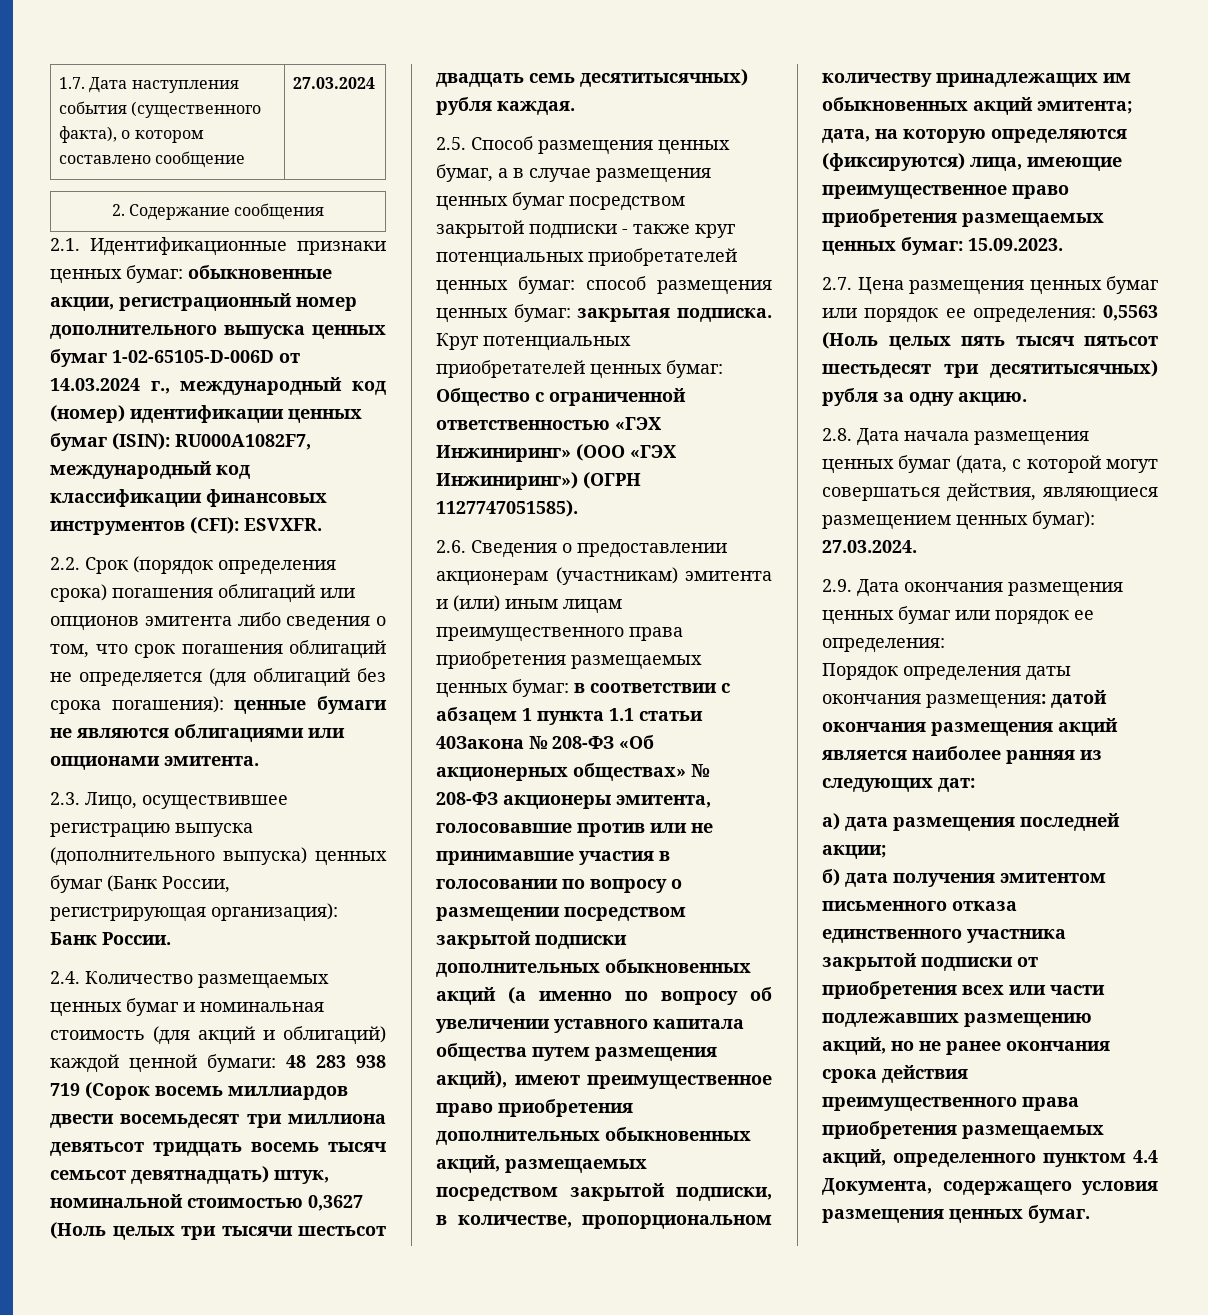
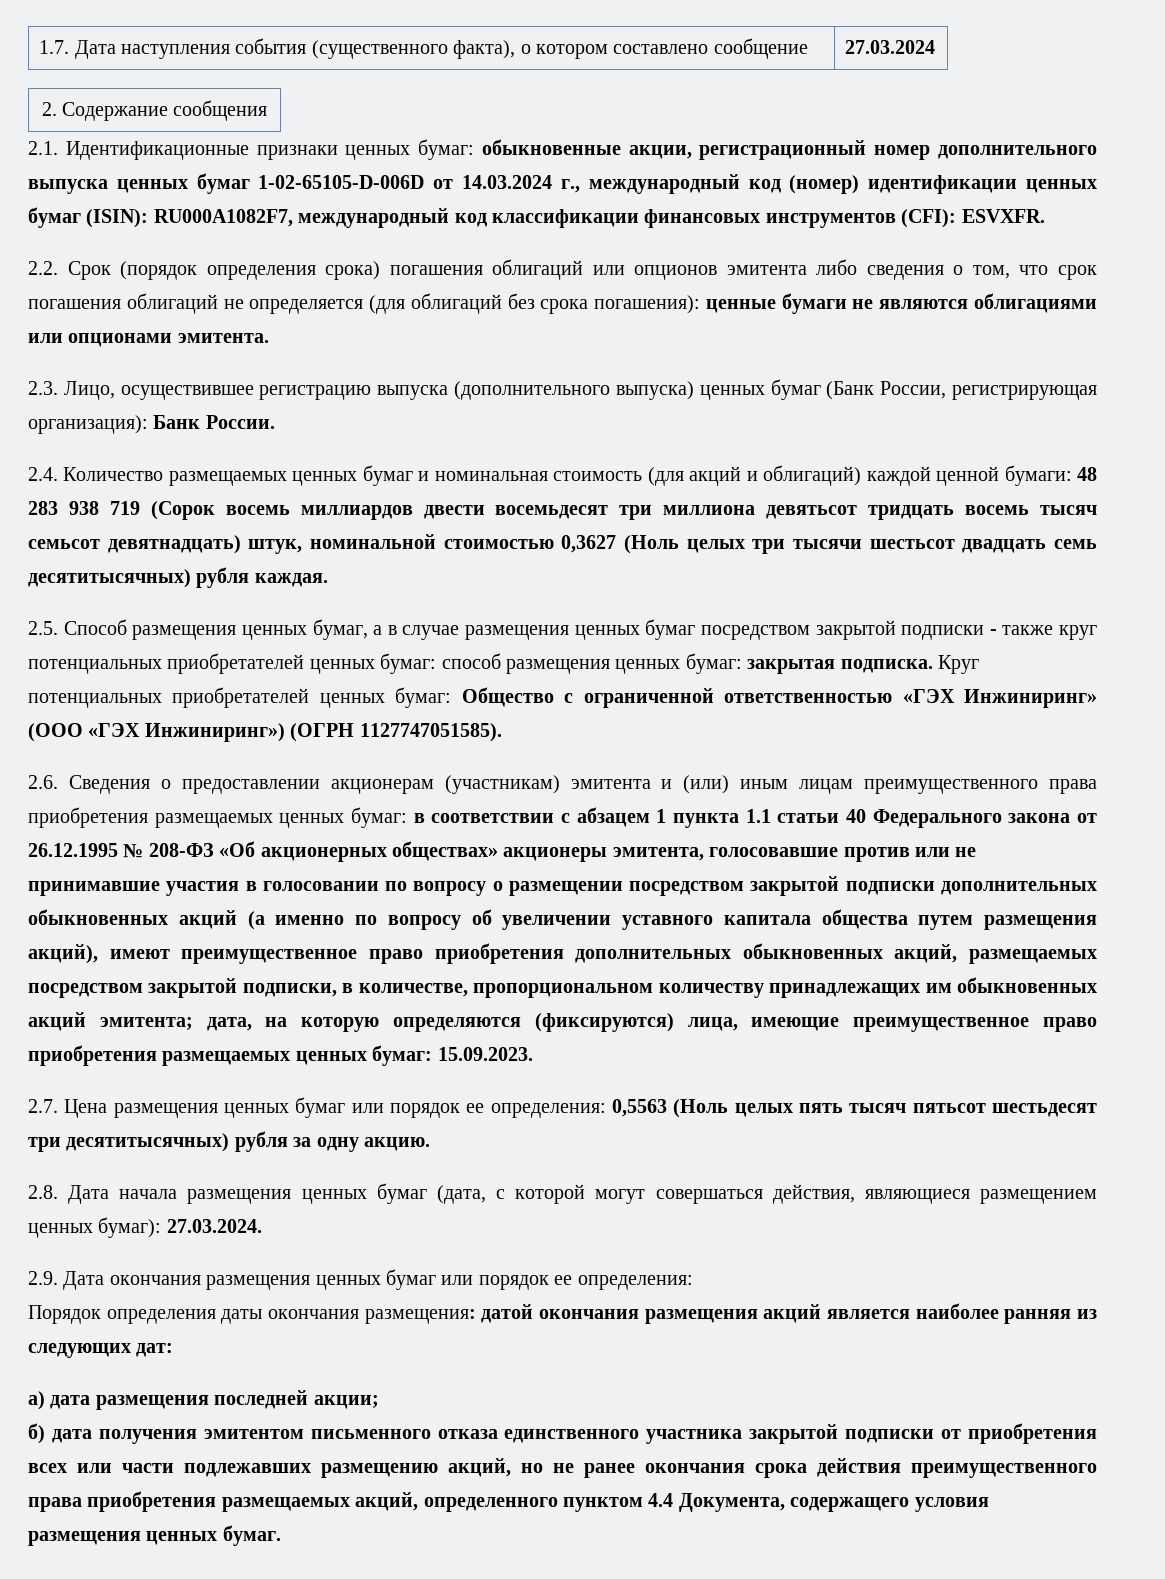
[436,736,524,749] 40Закона -> [845,809,1097,828] [28,843,118,857] 40 Федерального закона от 26.12.1995
[691,764,710,777] [436,792,498,805] № 208-ФЗ -> (498, 851) none

